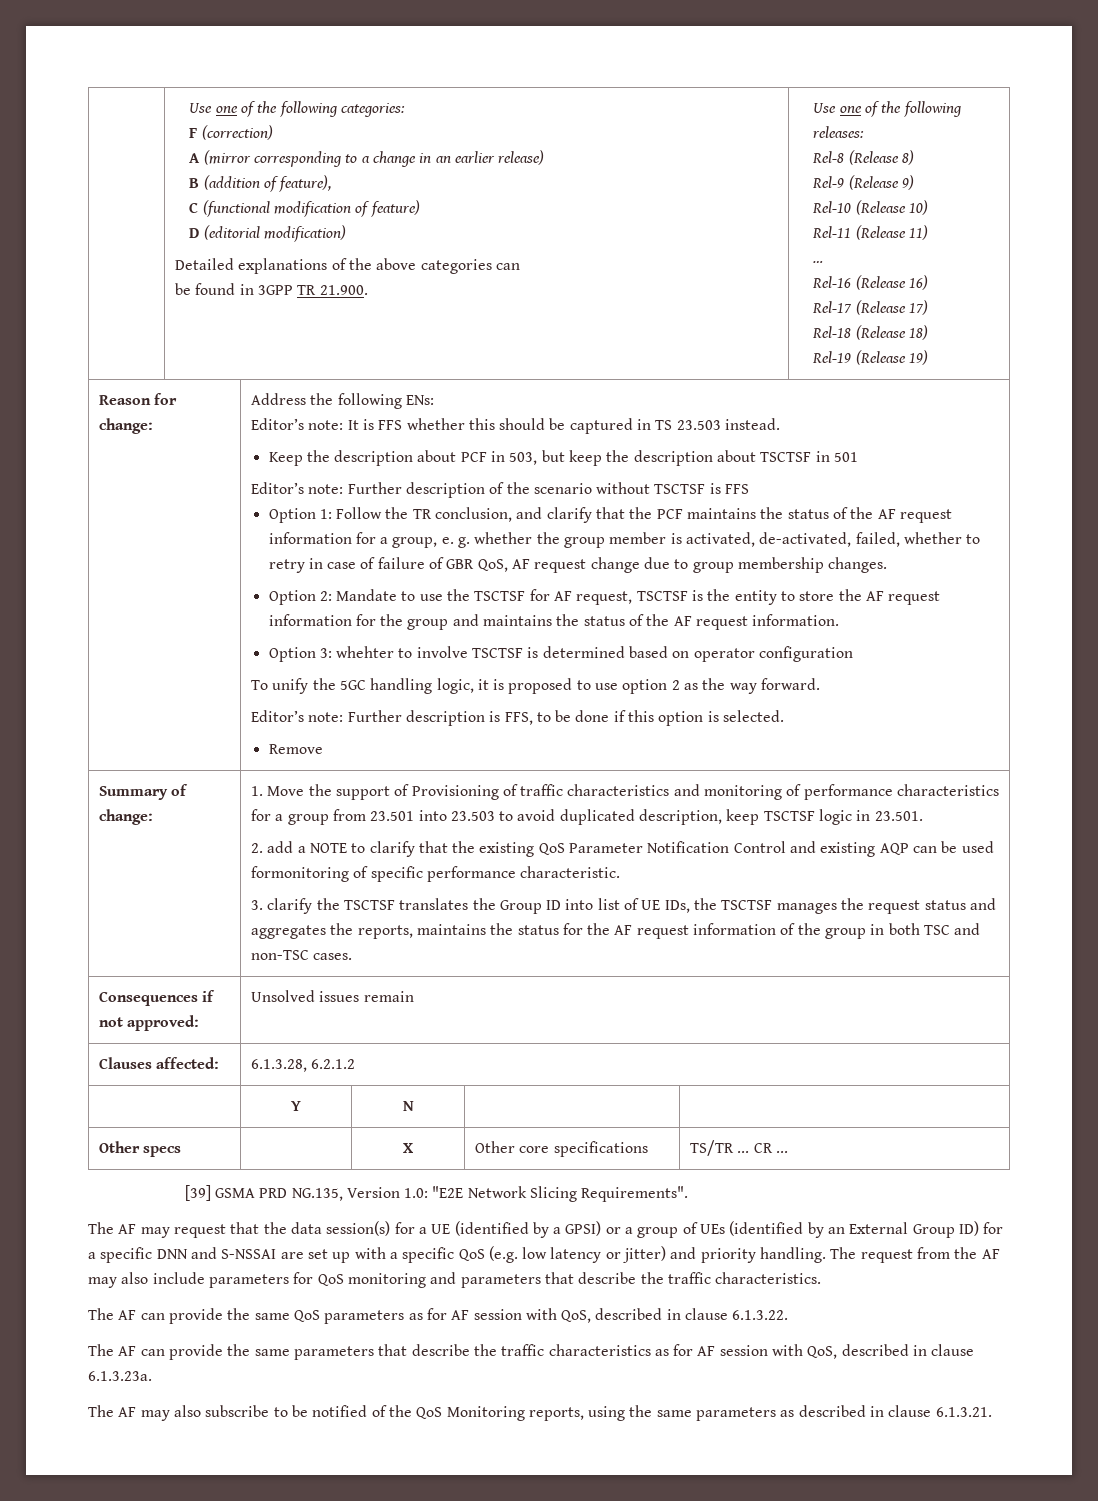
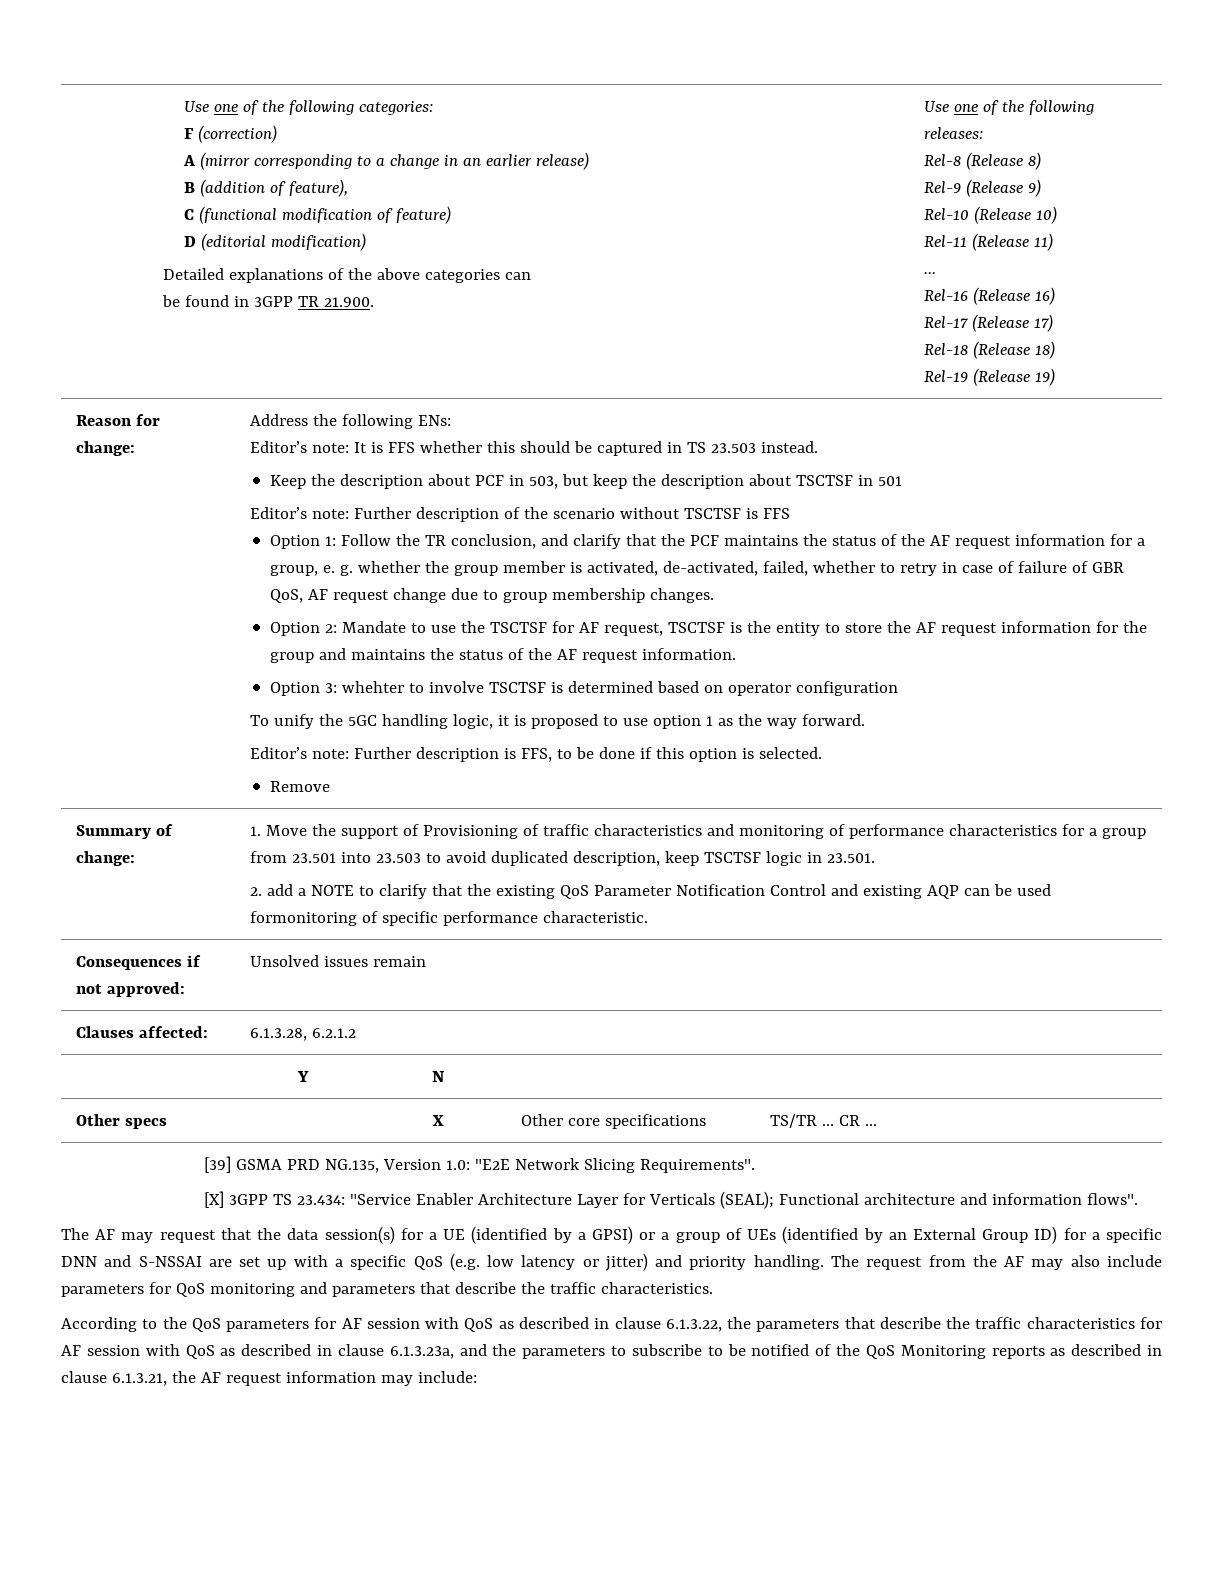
[671,680,680,690] 2 -> [705,716,713,726] 1
[250,898,996,914] [250,923,981,939] [250,950,353,960] // 3. clarify the TSCTSF translates the Group ID into list of UE IDs, the TSCTSF manages the request status and aggregates the reports, maintains the status for the AF request information of the group in both TSC and non-TSC cases. -> (648, 917) none
(689, 1194) none -> [204,1191,1139,1209] // [X] 3GPP TS 23.434: "Service Enabler Architecture Layer for Verticals (SEAL); Functional architecture and information flows".
[88,1308,290,1324] The AF can provide the same -> [61,1317,187,1332] According to the
[408,1308,789,1323] [88,1344,290,1360] as for AF session with QoS, described in clause 6.1.3.22. // The AF can provide the same -> [314,1317,752,1332] for AF session with QoS as described in clause 6.1.3.22, the
[654,1344,975,1359] [88,1371,152,1381] [88,1405,201,1421] as for AF session with QoS, described in clause 6.1.3.23a. // The AF may also -> [1139,1317,1162,1329] [61,1344,626,1359] for AF session with QoS as described in clause 6.1.3.23a, and the parameters to
[528,1405,992,1421] reports, using the same parameters as described in clause 6.1.3.21. -> [991,1344,1163,1359] [61,1371,477,1386] reports as described in clause 6.1.3.21, the AF request information may include:

